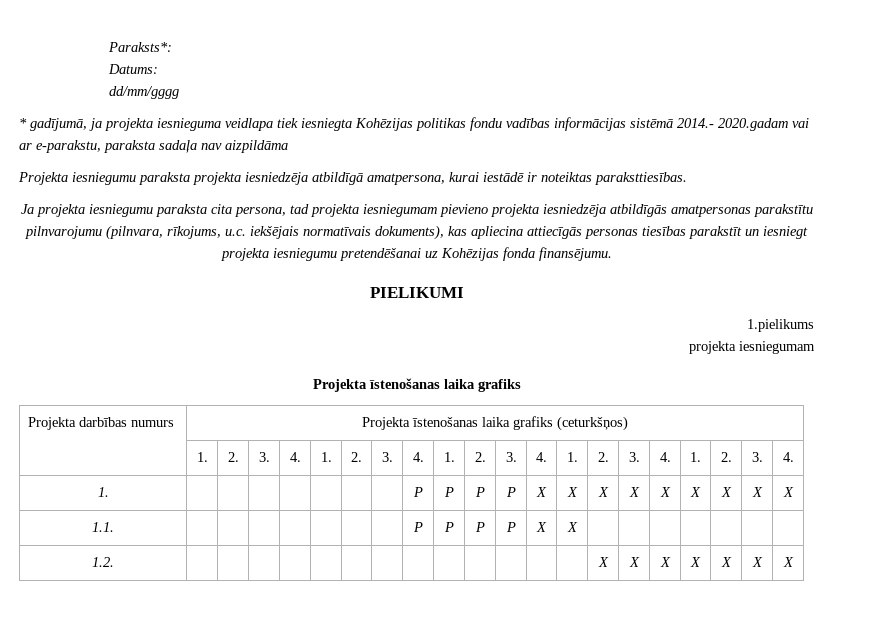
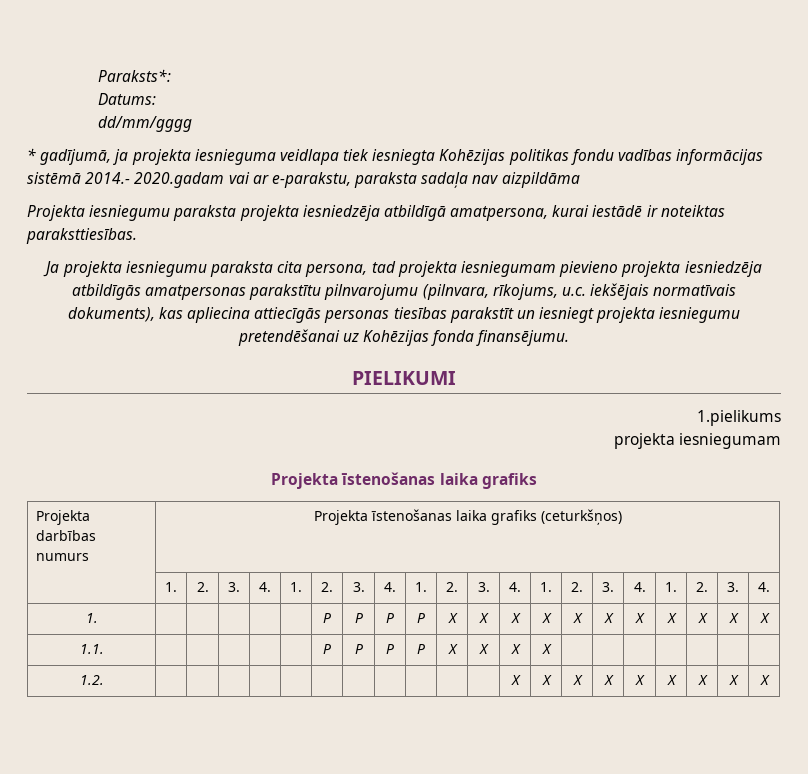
[412,487,423,497] [443,487,454,497] [474,487,485,497] [505,487,516,497] | | P | P | P | P -> [323,613,331,623] [354,613,363,623] [386,613,394,623] [417,613,425,623] [447,613,458,623] [479,613,489,623] P | P | P | P | X | X
[412,522,423,532] [443,522,454,532] [474,522,485,532] [505,522,516,532] | | P | P | P | P -> [323,644,331,654] [354,644,363,654] [386,644,394,654] [417,644,425,654] [447,644,458,654] [479,644,489,654] P | P | P | P | X | X
[597,557,609,567] [628,557,640,567] [659,557,671,567] [690,557,701,567] [720,557,732,567] [751,557,763,567] [782,557,794,567] | | X | X | X | X | X | X | X -> [510,675,521,685] [541,675,552,685] [572,675,583,685] [603,675,614,685] [635,675,645,685] [666,675,677,685] [697,675,708,685] [728,675,739,685] [759,675,770,685] X | X | X | X | X | X | X | X | X

